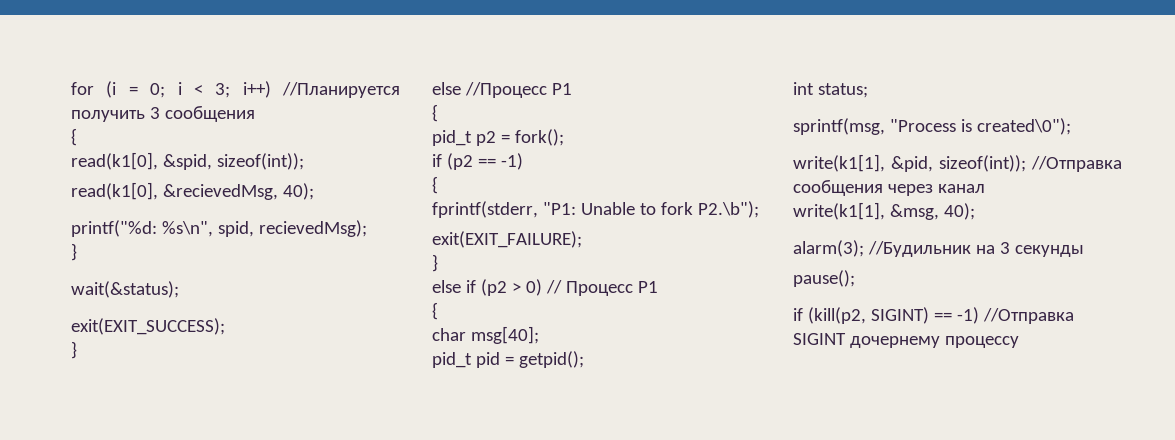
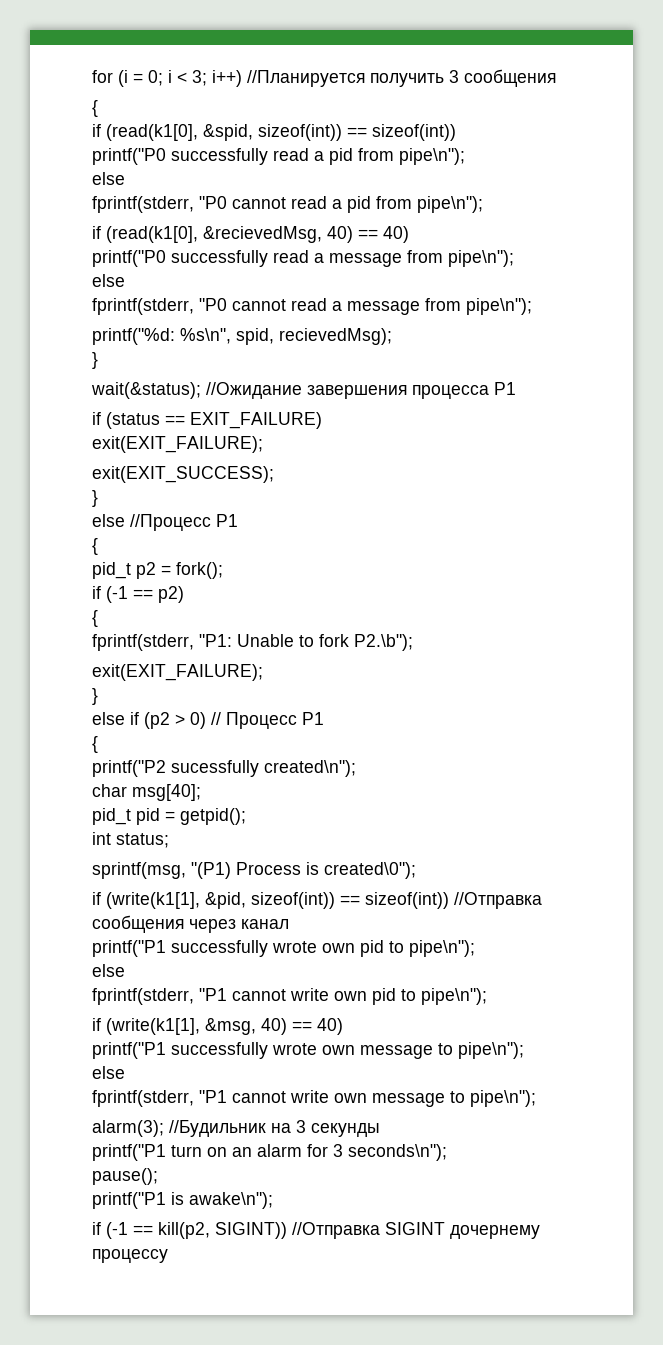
[71,152,304,170] [71,182,314,200] read(k1[0], &spid, sizeof(int)); // read(k1[0], &recievedMsg, 40); -> [92,124,456,141] [92,148,465,165] [92,172,125,185] [92,196,483,213] [92,226,409,243] [92,250,514,267] [92,274,125,287] [92,298,532,315] if (read(k1[0], &spid, sizeof(int)) == sizeof(int)) // printf("P0 successfully read a pid from pipe\n"); // else // fprintf(stderr, "P0 cannot read a pid from pipe\n"); // if (read(k1[0], &recievedMsg, 40) == 40) // printf("P0 successfully read a message from pipe\n"); // else // fprintf(stderr, "P0 cannot read a message from pipe\n");
(179, 289) none -> [206,382,516,399] [92,412,322,429] [92,436,263,453] //Ожидание завершения процесса P1 // if (status == EXIT_FAILURE) // exit(EXIT_FAILURE);
[446,153,523,170] (p2 == -1) -> [106,586,184,603] (-1 == p2)
(438, 311) none -> [92,760,356,777] // printf("P2 sucessfully created\n");
[889,119,956,132] "Process -> [191,862,301,879] "(P1) Process
[793,154,1122,172] [793,180,985,196] [793,202,975,220] write(k1[1], &pid, sizeof(int)); //Отправка сообщения через канал // write(k1[1], &msg, 40); -> [92,892,542,909] [92,915,289,933] [92,940,475,957] [92,964,125,977] [92,988,487,1005] [92,1018,343,1035] [92,1042,524,1059] [92,1066,125,1079] [92,1090,536,1107] if (write(k1[1], &pid, sizeof(int)) == sizeof(int)) //Отправка сообщения через канал // printf("P1 successfully wrote own pid to pipe\n"); // else // fprintf(stderr, "P1 cannot write own pid to pipe\n"); // if (write(k1[1], &msg, 40) == 40) // printf("P1 successfully wrote own message to pipe\n"); // else // fprintf(stderr, "P1 cannot write own message to pipe\n");
[793,270,855,287] [793,307,979,324] pause(); // if (kill(p2, SIGINT) == -1) -> [92,1144,447,1161] [92,1168,158,1185] [92,1192,273,1209] [92,1222,287,1239] printf("P1 turn on an alarm for 3 seconds\n"); // pause(); // printf("P1 is awake\n"); // if (-1 == kill(p2, SIGINT))

